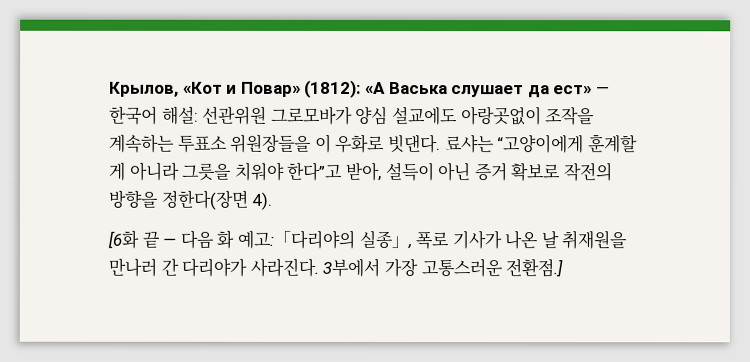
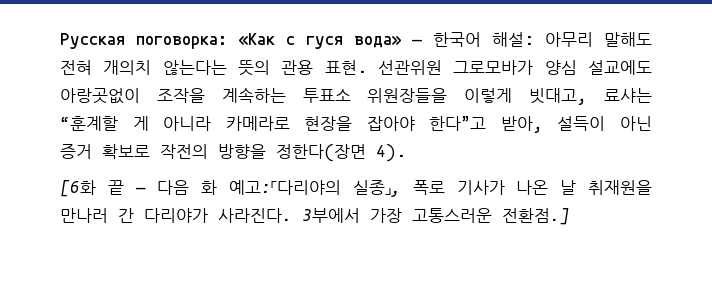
[109,79,610,99] [109,105,199,125] Крылов, «Кот и Повар» (1812): «А Васька слушает да ест» — 한국어 해설: -> [60,32,652,49] [60,60,367,76] Русская поговорка: «Как с гуся вода» — 한국어 해설: 아무리 말해도 전혀 개의치 않는다는 뜻의 관용 표현.
[314,133,638,154] [109,161,285,181] 이 우화로 빗댄다. 료샤는 “고양이에게 훈계할 게 아니라 그릇을 치워야 -> [464,88,652,105] [60,116,415,131] 이렇게 빗대고, 료샤는 “훈계할 게 아니라 카메라로 현장을 잡아야

